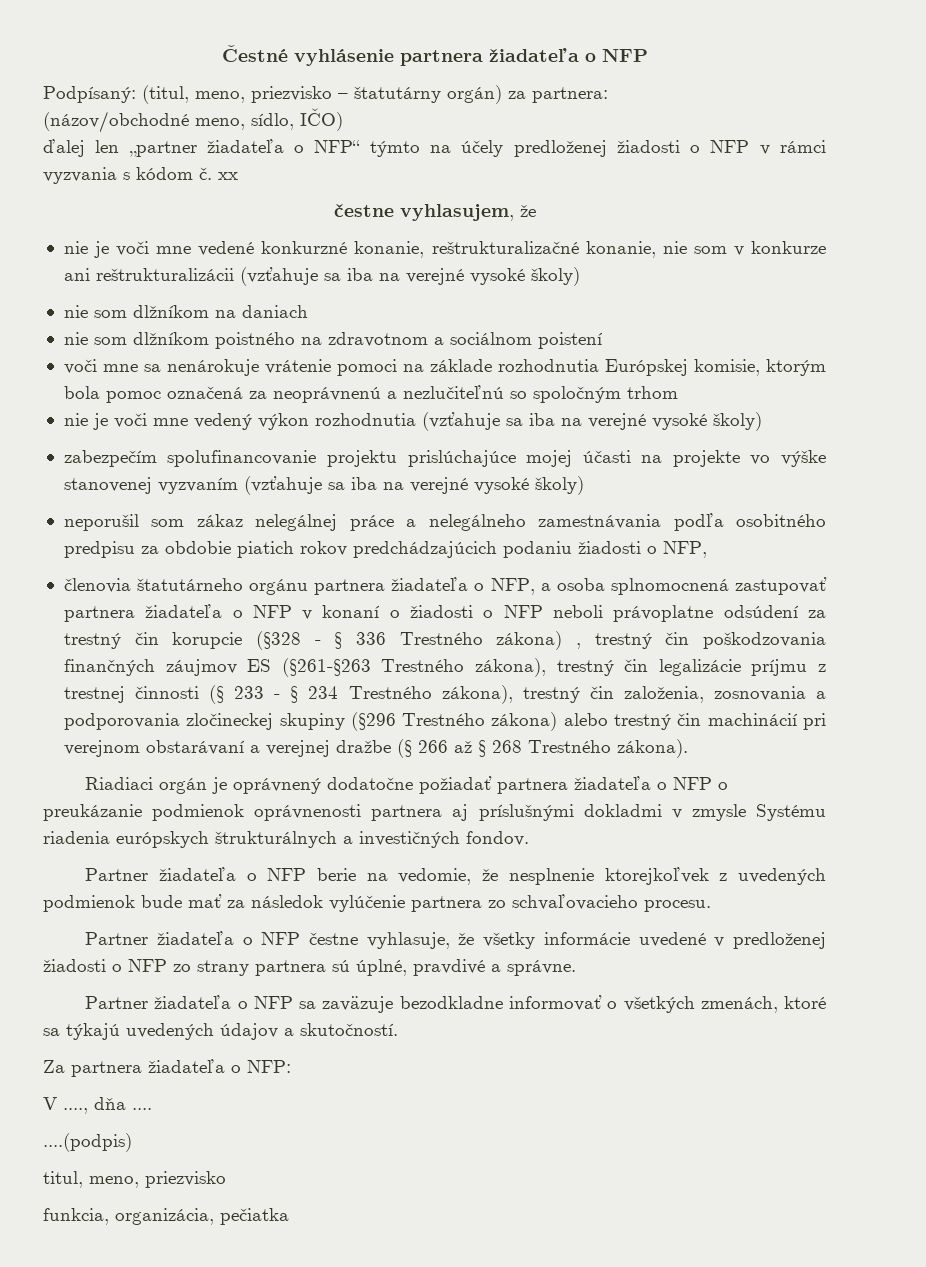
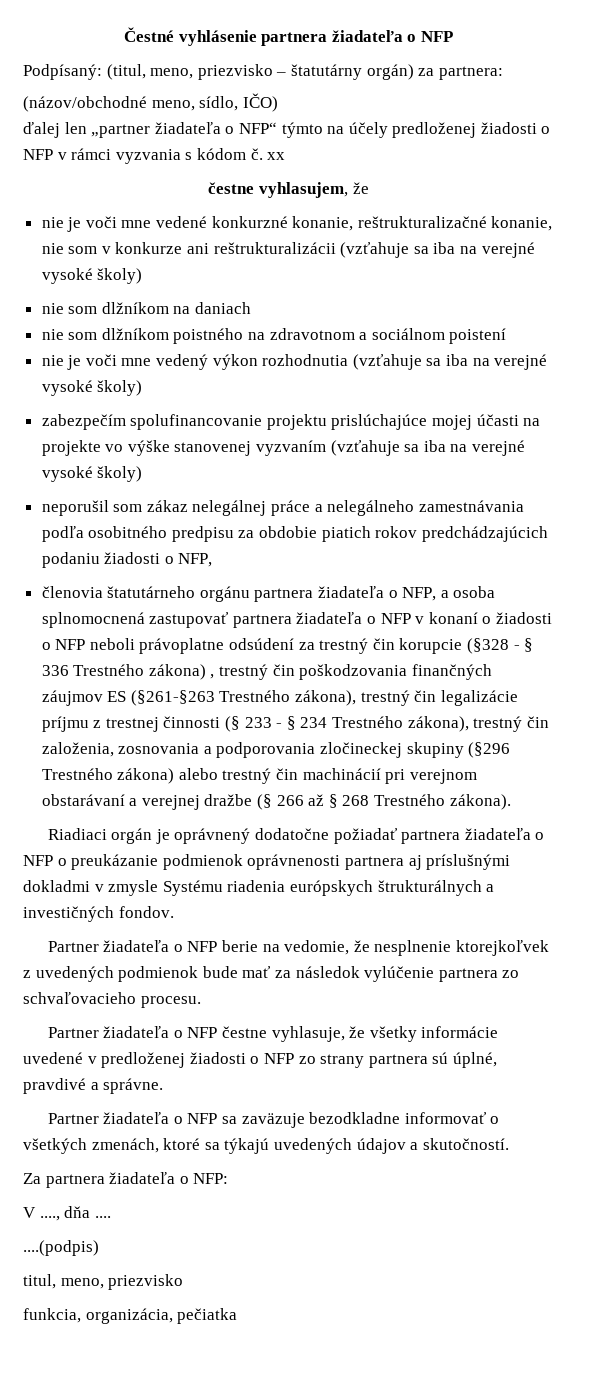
[63,359,826,376] [63,385,678,403] // voči mne sa nenárokuje vrátenie pomoci na základe rozhodnutia Európskej komisie, ktorým bola pomoc označená za neoprávnenú a nezlučiteľnú so spoločným trhom -> (507, 336) none

